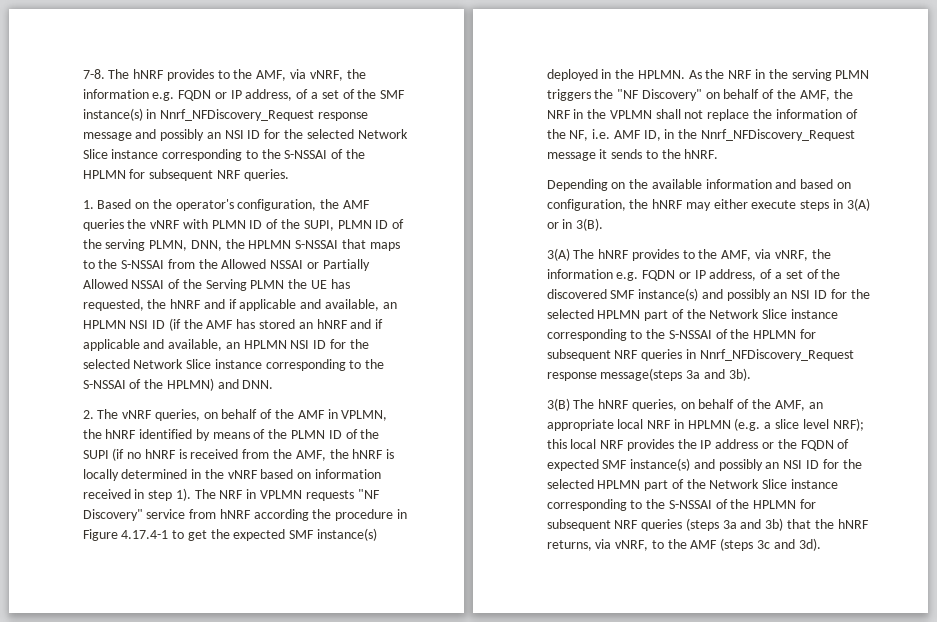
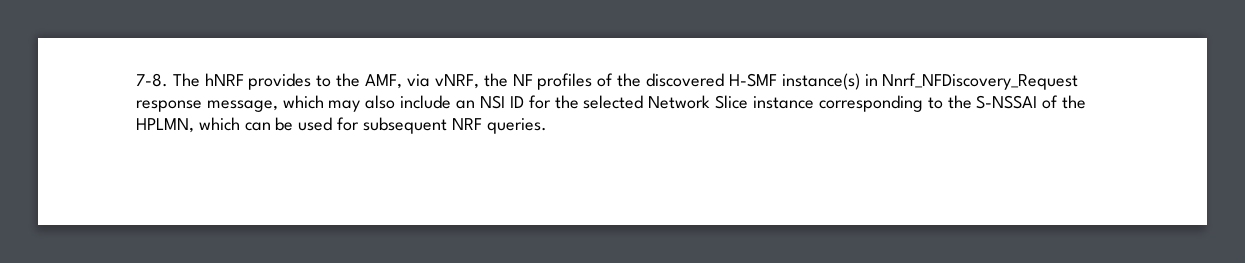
[82,89,406,101] [82,108,368,121] [82,129,205,141] information e.g. FQDN or IP address, of a set of the SMF instance(s) in Nnrf_NFDiscovery_Request response message and possibly -> [512,73,1079,90] [135,95,452,112] NF profiles of the discovered H-SMF instance(s) in Nnrf_NFDiscovery_Request response message, which may also include
[82,170,126,179] HPLMN -> [135,117,333,133] HPLMN, which can be used
[82,199,370,211] [82,219,405,231] [82,239,400,251] [82,259,370,271] [82,279,350,291] [82,299,397,311] [82,318,384,331] [82,339,369,351] [82,359,385,371] [82,378,274,391] [82,409,388,421] [82,429,380,441] [82,448,395,461] [82,469,381,481] [82,488,380,501] [82,509,407,521] [82,528,377,541] [546,69,870,81] [546,89,853,101] [546,109,858,121] [546,129,855,141] [546,149,719,161] [546,179,851,191] [546,198,870,211] [546,218,604,231] [546,248,831,261] [546,269,841,281] [546,288,870,301] [546,309,838,321] [546,329,816,341] [546,349,854,361] [546,368,751,381] [546,398,823,411] [546,418,864,431] [546,439,850,451] [546,458,862,471] [546,479,838,491] [546,499,816,511] [546,518,869,531] [546,538,821,551] // 1. Based on the operator's configuration, the AMF queries the vNRF with PLMN ID of the SUPI, PLMN ID of the serving PLMN, DNN, the HPLMN S-NSSAI that maps to the S-NSSAI from the Allowed NSSAI or Partially Allowed NSSAI of the Serving PLMN the UE has requested, the hNRF and if applicable and available, an HPLMN NSI ID (if the AMF has stored an hNRF and if applicable and available, an HPLMN NSI ID for the selected Network Slice instance corresponding to the S-NSSAI of the HPLMN) and DNN. // 2. The vNRF queries, on behalf of the AMF in VPLMN, the hNRF identified by means of the PLMN ID of the SUPI (if no hNRF is received from the AMF, the hNRF is locally determined in the vNRF based on information received in step 1). The NRF in VPLMN requests "NF Discovery" service from hNRF according the procedure in Figure 4.17.4-1 to get the expected SMF instance(s) deployed in the HPLMN. As the NRF in the serving PLMN triggers the "NF Discovery" on behalf of the AMF, the NRF in the VPLMN shall not replace the information of the NF, i.e. AMF ID, in the Nnrf_NFDiscovery_Request message it sends to the hNRF. // Depending on the available information and based on configuration, the hNRF may either execute steps in 3(A) or in 3(B). // 3(A) The hNRF provides to the AMF, via vNRF, the information e.g. FQDN or IP address, of a set of the discovered SMF instance(s) and possibly an NSI ID for the selected HPLMN part of the Network Slice instance corresponding to the S-NSSAI of the HPLMN for subsequent NRF queries in Nnrf_NFDiscovery_Request response message(steps 3a and 3b). // 3(B) The hNRF queries, on behalf of the AMF, an appropriate local NRF in HPLMN (e.g. a slice level NRF); this local NRF provides the IP address or the FQDN of expected SMF instance(s) and possibly an NSI ID for the selected HPLMN part of the Network Slice instance corresponding to the S-NSSAI of the HPLMN for subsequent NRF queries (steps 3a and 3b) that the hNRF returns, via vNRF, to the AMF (steps 3c and 3d). -> (547, 126) none

